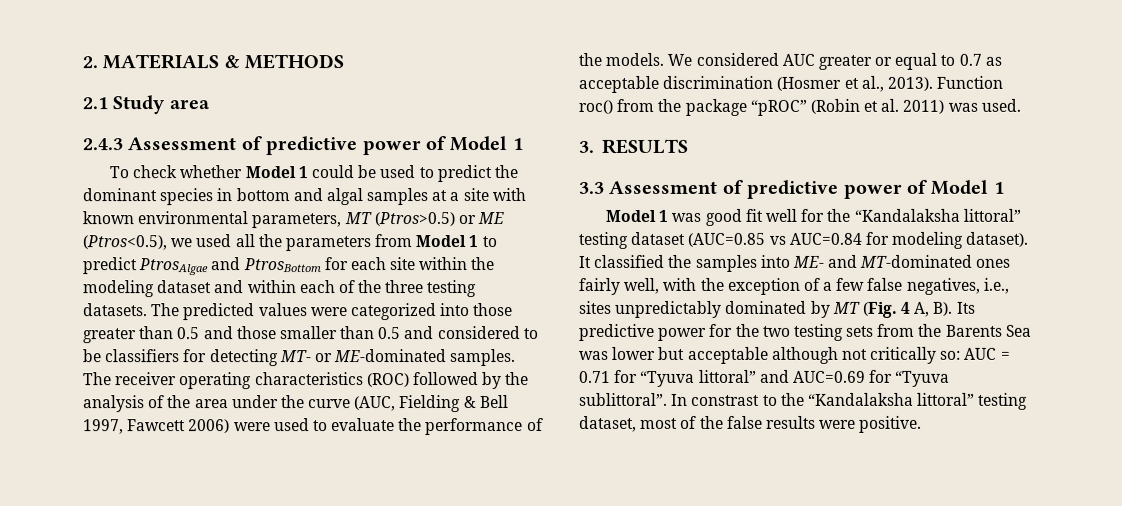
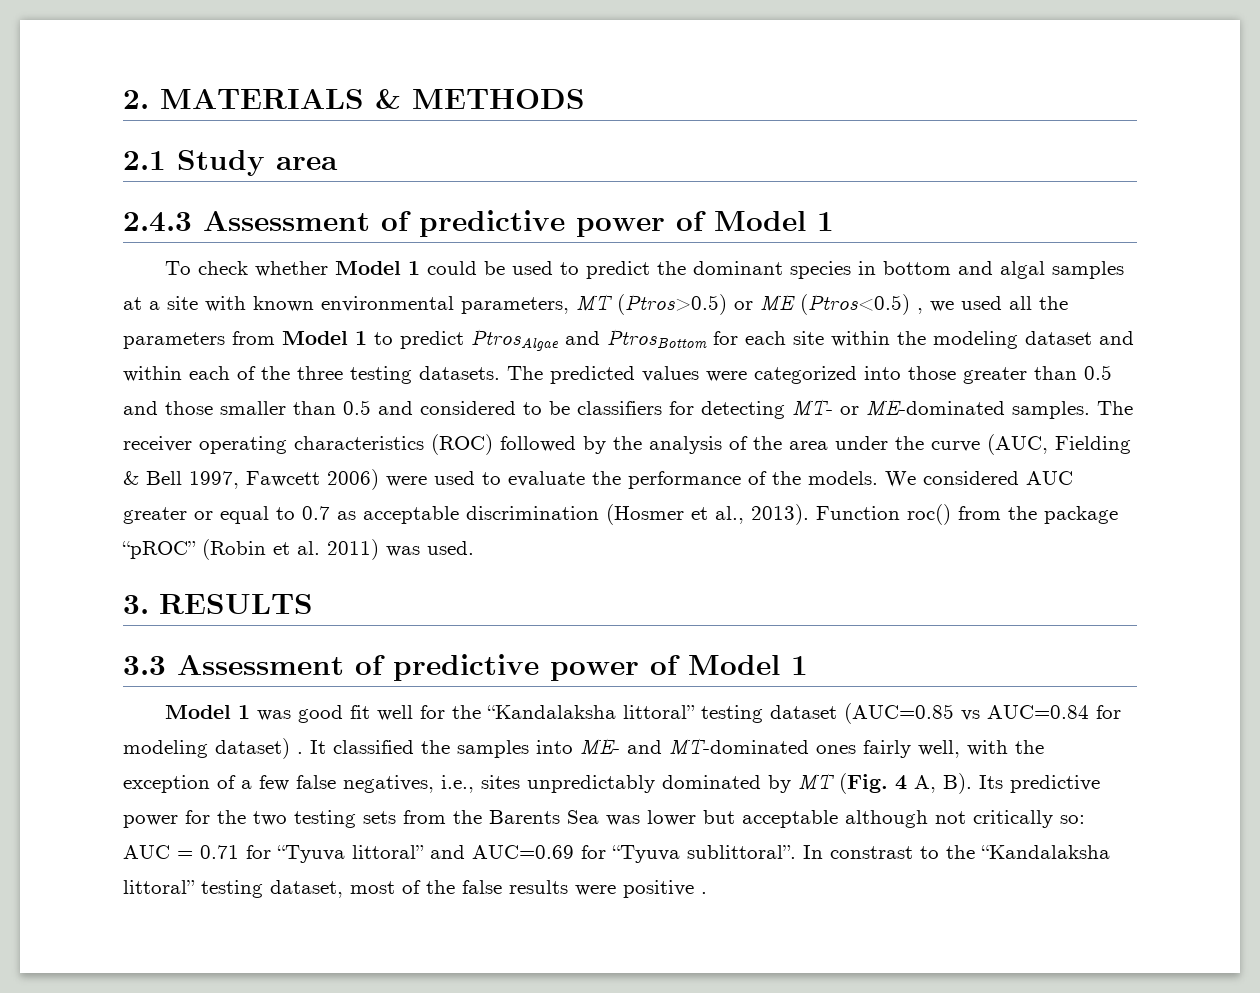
[82,235,167,251] (Ptros<0.5), -> [800,294,923,315] (Ptros<0.5) ,
[965,231,1029,247] dataset). -> [215,738,303,759] dataset) .
[859,415,923,433] positive. -> [623,880,707,898] positive .

